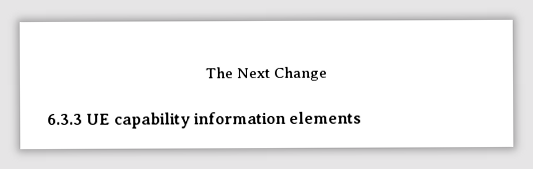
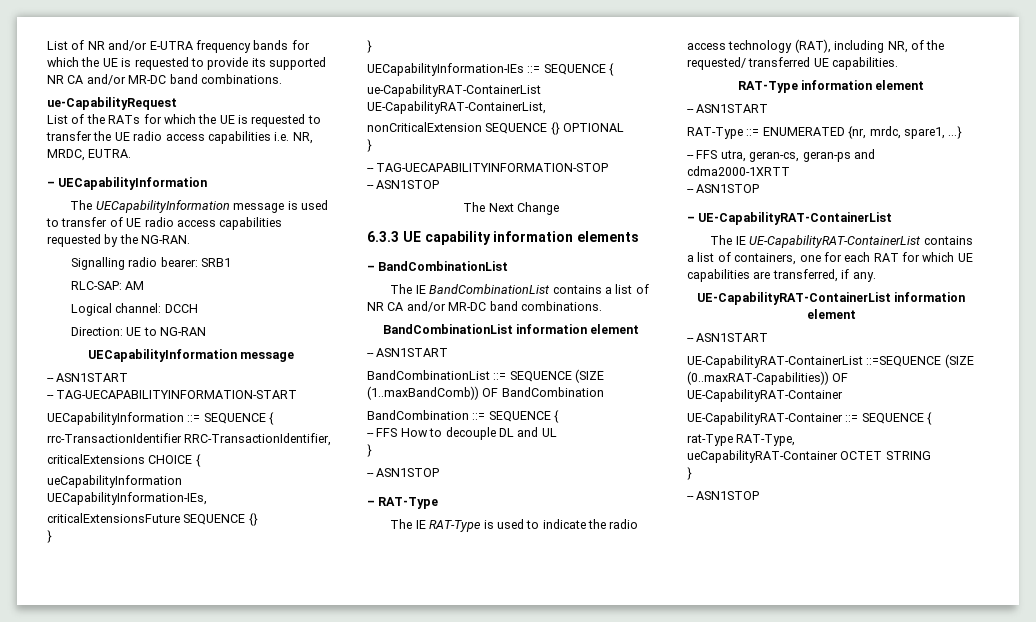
(204, 73) none -> [47,40,310,53] [47,57,326,70] [47,74,282,85] [47,97,177,110] [47,114,321,127] [46,131,313,144] [47,149,132,161] [47,177,208,190] [70,200,328,213] [46,217,283,230] [47,234,191,247] [70,257,231,270] [70,281,145,290] [70,303,198,316] [70,327,206,336] [87,349,295,362] [47,373,129,382] [47,390,298,399] [47,412,275,425] [47,433,332,446] [47,454,201,467] [47,475,182,488] [47,492,207,505] [47,513,258,526] [47,530,52,543] [367,40,372,53] [367,63,615,76] [367,84,541,97] [367,101,546,114] [367,122,625,135] [367,139,372,152] [367,163,609,172] [367,180,440,189] List of NR and/or E-UTRA frequency bands for which the UE is requested to provide its supported NR CA and/or MR-DC band combinations. // ue-CapabilityRequest // List of the RATs for which the UE is requested to transfer the UE radio access capabilities i.e. NR, MRDC, EUTRA. // – UECapabilityInformation // The UECapabilityInformation message is used to transfer of UE radio access capabilities requested by the NG-RAN. // Signalling radio bearer: SRB1 // RLC-SAP: AM // Logical channel: DCCH // Direction: UE to NG-RAN // UECapabilityInformation message // -- ASN1START // -- TAG-UECAPABILITYINFORMATION-START // UECapabilityInformation ::= SEQUENCE { // rrc-TransactionIdentifier RRC-TransactionIdentifier, // criticalExtensions CHOICE { // ueCapabilityInformation UECapabilityInformation-IEs, // criticalExtensionsFuture SEQUENCE {} // } // } // UECapabilityInformation-IEs ::= SEQUENCE { // ue-CapabilityRAT-ContainerList UE-CapabilityRAT-ContainerList, // nonCriticalExtension SEQUENCE {} OPTIONAL // } // -- TAG-UECAPABILITYINFORMATION-STOP // -- ASN1STOP //
(363, 117) none -> [367,261,509,271] [390,284,649,294] [367,301,602,312] [382,324,640,334] [367,348,449,357] [367,369,605,383] [367,386,604,400] [367,410,560,423] [367,427,557,440] [367,444,372,457] [367,468,440,477] [367,497,439,509] [390,519,639,532] [687,39,945,53] [687,57,899,70] [737,80,925,93] [687,104,769,113] [687,126,963,139] [687,149,875,162] [687,166,790,176] [687,184,760,193] [687,212,893,225] [710,235,973,248] [687,252,973,265] [687,269,876,282] [696,292,966,305] [806,309,856,319] [687,333,769,342] [687,354,974,368] [687,371,849,385] [687,389,843,402] [687,412,933,425] [687,434,796,446] [687,450,931,463] [687,467,692,480] [687,491,760,500] // – BandCombinationList // The IE BandCombinationList contains a list of NR CA and/or MR-DC band combinations. // BandCombinationList information element // -- ASN1START // BandCombinationList ::= SEQUENCE (SIZE (1..maxBandComb)) OF BandCombination // BandCombination ::= SEQUENCE { // -- FFS How to decouple DL and UL // } // -- ASN1STOP // – RAT-Type // The IE RAT-Type is used to indicate the radio access technology (RAT), including NR, of the requested/ transferred UE capabilities. // RAT-Type information element // -- ASN1START // RAT-Type ::= ENUMERATED {nr, mrdc, spare1, ...} // -- FFS utra, geran-cs, geran-ps and cdma2000-1XRTT // -- ASN1STOP // – UE-CapabilityRAT-ContainerList // The IE UE-CapabilityRAT-ContainerList contains a list of containers, one for each RAT for which UE capabilities are transferred, if any. // UE-CapabilityRAT-ContainerList information element // -- ASN1START // UE-CapabilityRAT-ContainerList ::=SEQUENCE (SIZE (0..maxRAT-Capabilities)) OF UE-CapabilityRAT-Container // UE-CapabilityRAT-Container ::= SEQUENCE { // rat-Type RAT-Type, // ueCapabilityRAT-Container OCTET STRING // } // -- ASN1STOP

